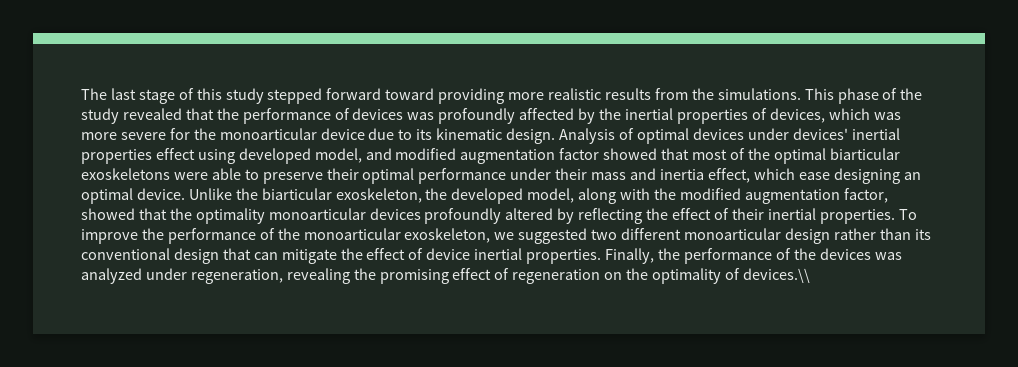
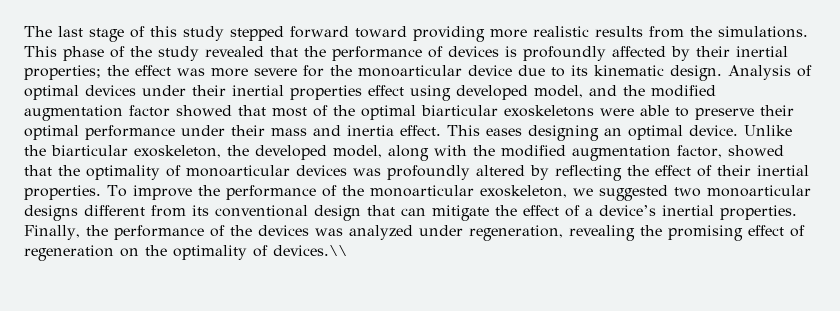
[407,112,435,120] was -> [505,46,517,57] is
[599,108,870,124] the inertial properties of devices, which -> [696,46,788,57] [24,65,171,80] their inertial properties; the effect
[792,128,848,140] devices' -> [192,85,226,96] their
(392, 154) none -> [623,85,645,96] the
[707,168,830,183] effect, which ease -> [400,125,522,136] effect. This eases
(265, 216) none -> [166,165,181,177] of
(421, 214) none -> [353,168,381,176] was
[621,228,911,244] different monoarticular design rather than -> [706,185,811,197] [24,205,186,221] monoarticular designs different from
[426,248,471,260] device -> [585,205,656,216] a device’s

